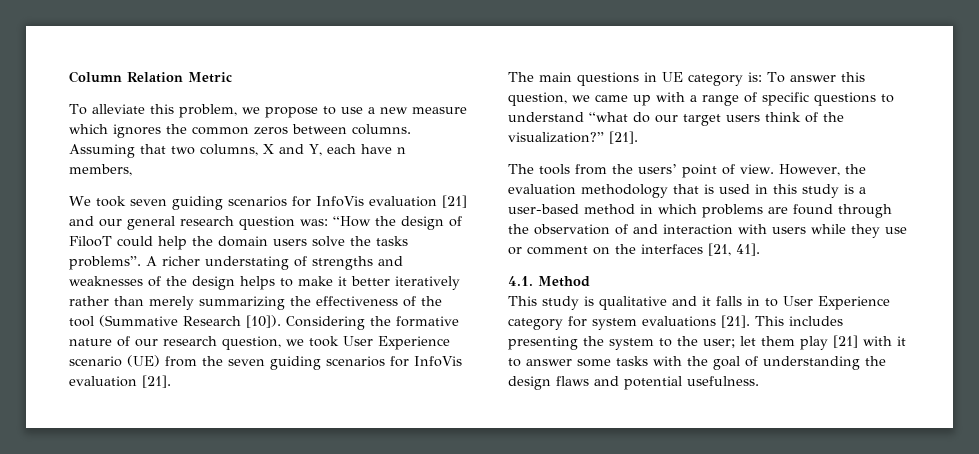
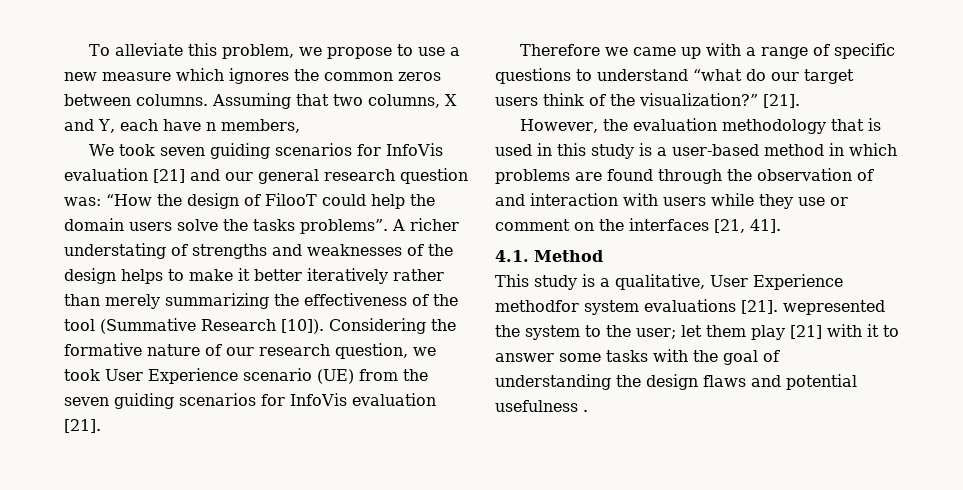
[69,71,232,83] Column Relation Metric // -> (89, 50) none
[508,72,865,86] [508,92,567,106] The main questions in UE category is: To answer this question, -> [520,44,601,56] Therefore
[508,164,774,178] The tools from the users’ point of view. -> (800, 101) none
[599,296,890,310] [508,315,843,330] [508,336,578,350] qualitative and it falls in to User Experience category for system evaluations [21]. This includes presenting -> [600,274,843,290] [495,299,885,315] a qualitative, User Experience methodfor system evaluations [21]. wepresented
[687,376,759,386] usefulness. -> [495,400,588,412] usefulness .

